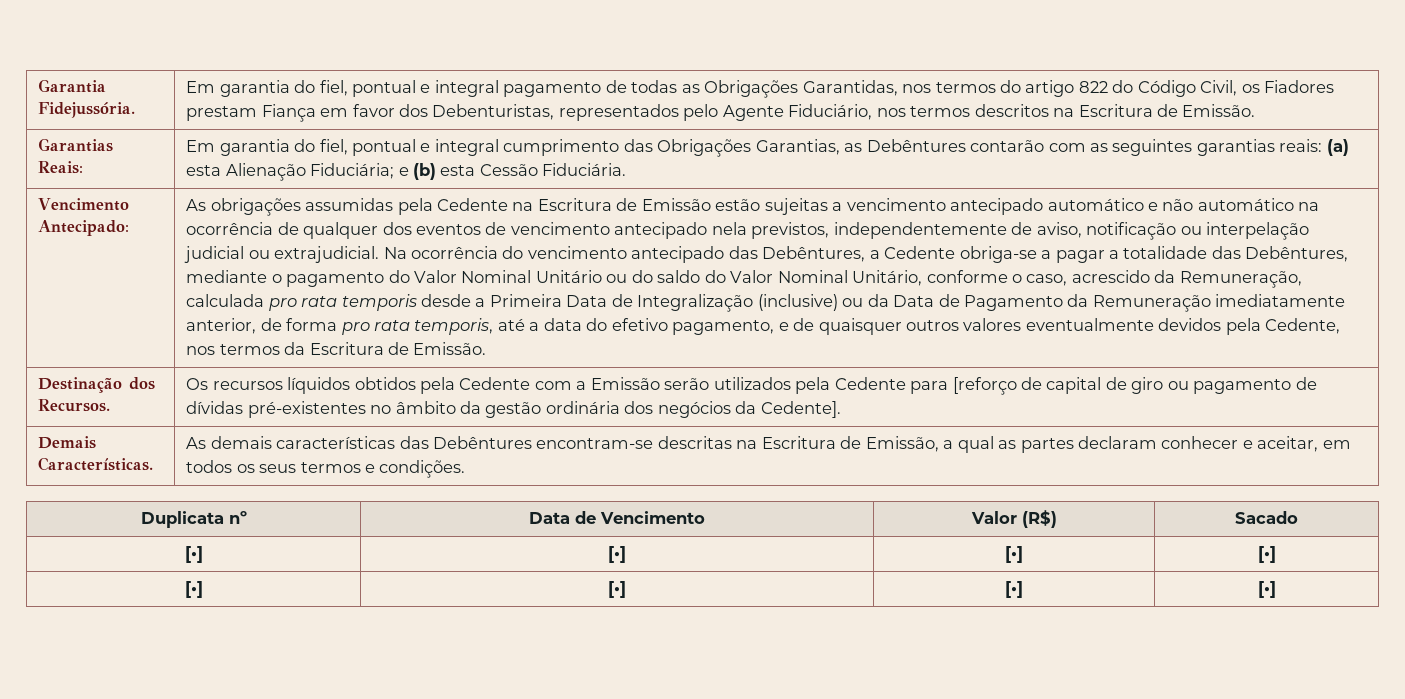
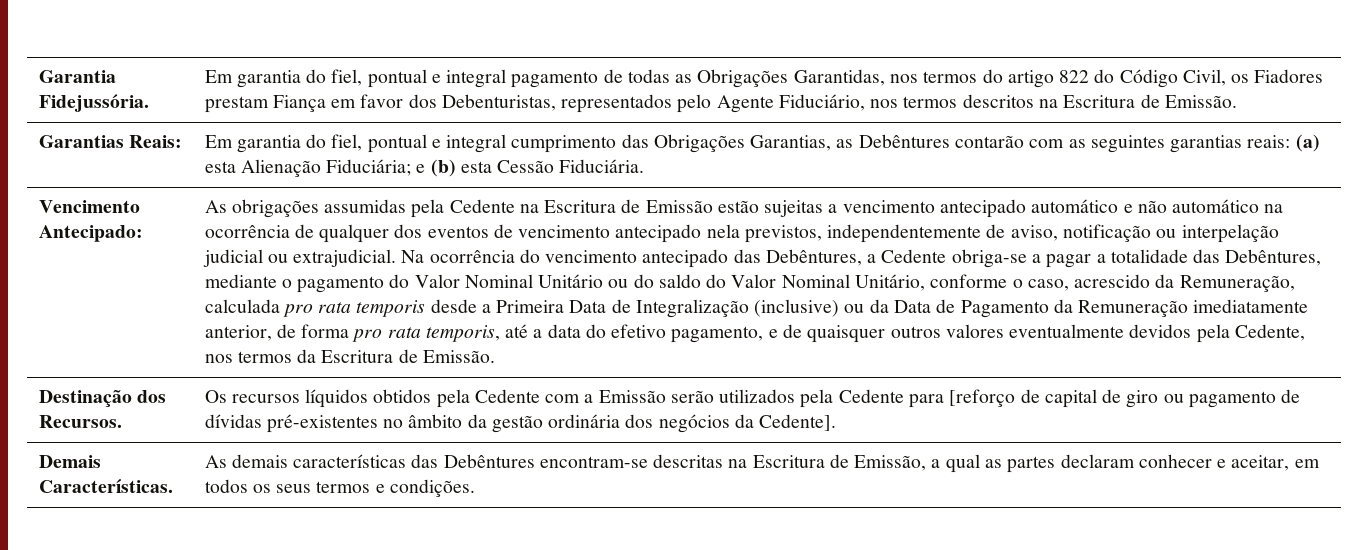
[140,511,247,528] [529,511,705,524] [970,510,1057,528] [1235,511,1298,524] [184,546,203,563] [607,546,626,563] [1004,546,1023,563] [1257,546,1276,563] [184,581,203,598] [607,581,626,598] [1004,581,1023,598] [1257,581,1276,598] // Duplicata nº | Data de Vencimento | Valor (R$) | Sacado // [•] | [•] | [•] | [•] // [•] | [•] | [•] | [•] -> (475, 488) none

